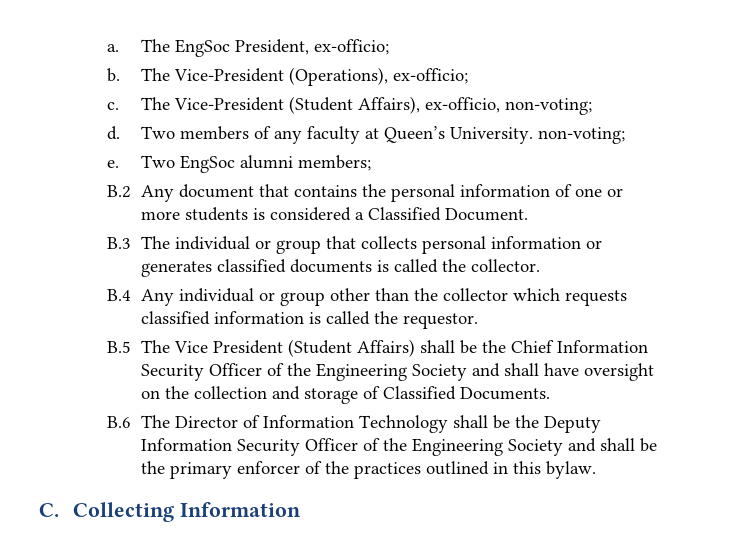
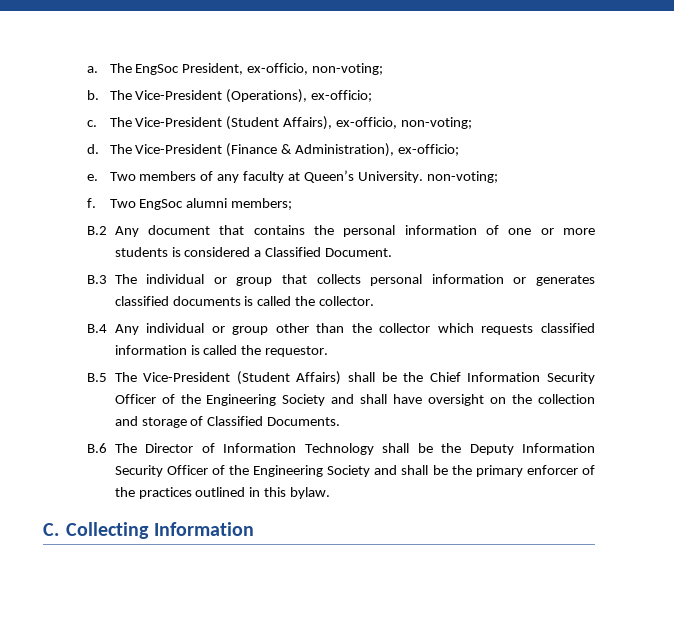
[314,39,390,55] ex-officio; -> [247,63,384,75] ex-officio, non-voting;
(121, 133) none -> [109,143,460,157] [87,174,99,181] The Vice-President (Finance & Administration), ex-officio; // e.
[107,160,120,168] e. -> [87,198,97,208] f.
[174,340,284,354] Vice President -> [143,372,231,382] Vice-President

